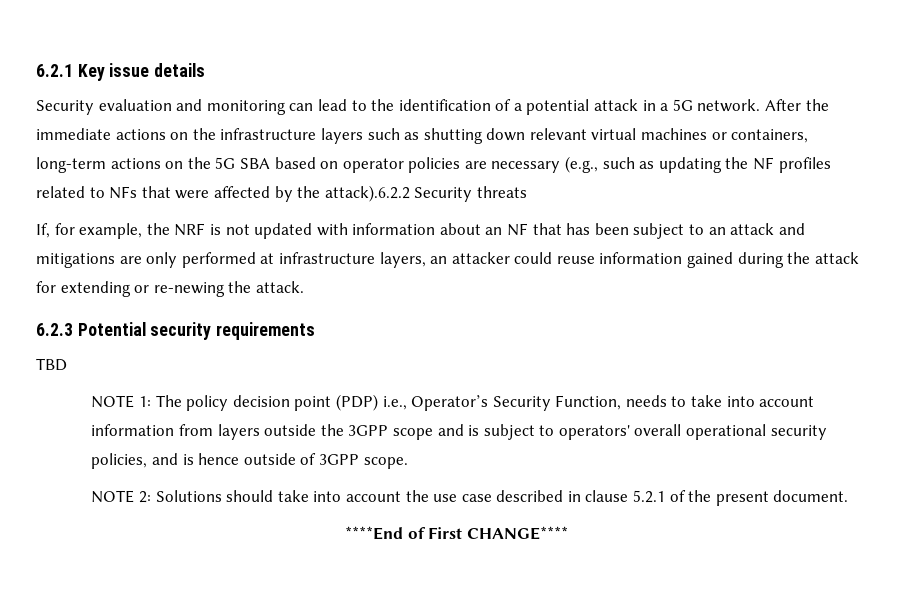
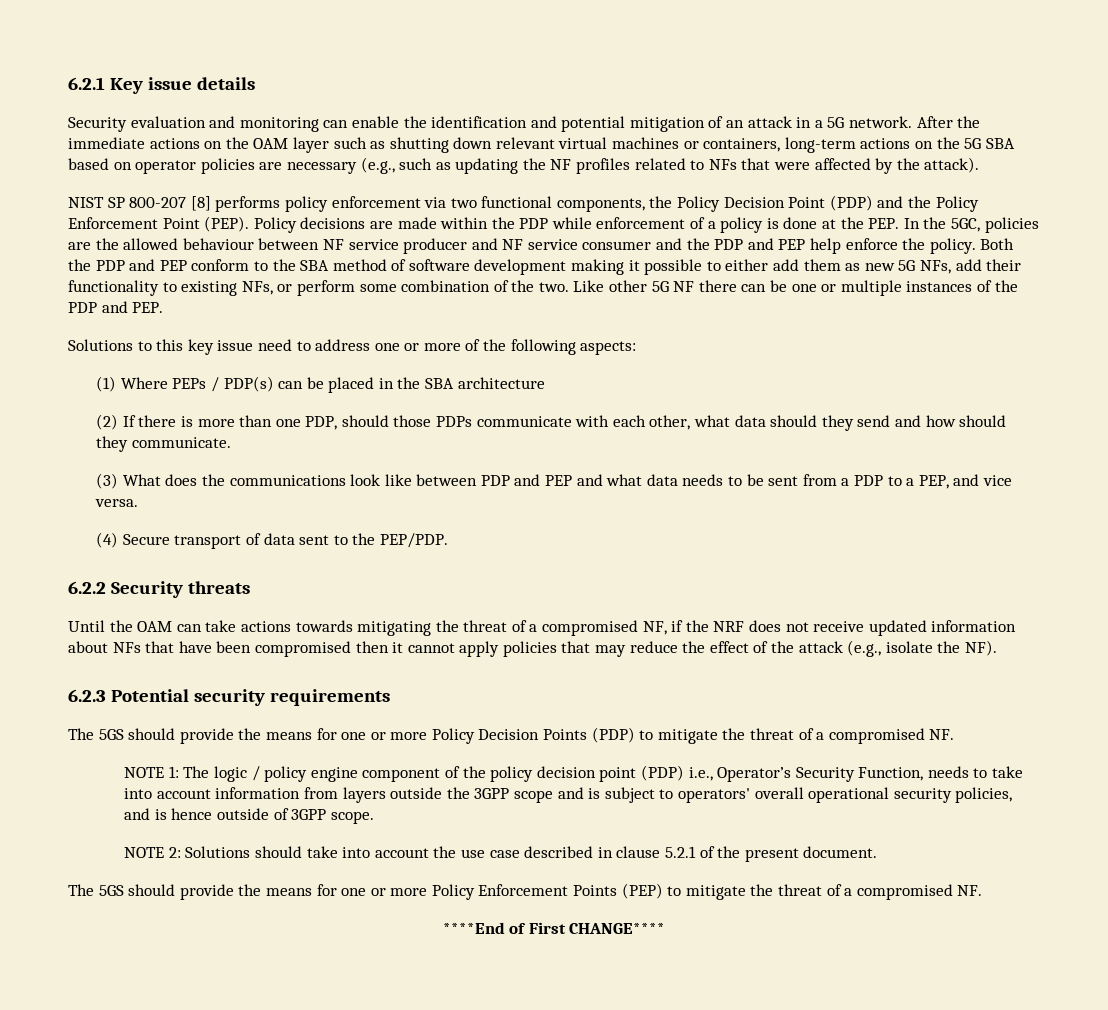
[317,99,590,115] lead to the identification of a potential -> [351,116,745,132] enable the identification and potential mitigation of an
[220,128,363,144] infrastructure layers -> [253,137,329,153] OAM layer
[324,185,527,202] [36,223,805,239] [36,252,859,268] [36,281,304,297] [36,322,316,340] [36,358,67,371] [91,395,182,408] attack).6.2.2 Security threats // If, for example, the NRF is not updated with information about an NF that has been subject to an attack and mitigations are only performed at infrastructure layers, an attacker could reuse information gained during the attack for extending or re-newing the attack. // 6.2.3 Potential security requirements // TBD // NOTE 1: The -> [924,157,980,173] [68,195,979,212] [68,216,1039,233] [68,238,1015,254] [68,259,1022,275] [68,280,1018,296] [68,301,164,313] [68,339,637,355] [96,376,545,393] [96,414,1007,431] [96,436,231,452] [96,473,1012,489] [95,499,139,507] [96,532,448,549] [68,581,251,598] [68,620,1017,636] [68,640,997,657] [68,689,391,706] [68,727,955,744] [124,766,486,782] attack). // NIST SP 800-207 [8] performs policy enforcement via two functional components, the Policy Decision Point (PDP) and the Policy Enforcement Point (PEP). Policy decisions are made within the PDP while enforcement of a policy is done at the PEP. In the 5GC, policies are the allowed behaviour between NF service producer and NF service consumer and the PDP and PEP help enforce the policy. Both the PDP and PEP conform to the SBA method of software development making it possible to either add them as new 5G NFs, add their functionality to existing NFs, or perform some combination of the two. Like other 5G NF there can be one or multiple instances of the PDP and PEP. // Solutions to this key issue need to address one or more of the following aspects: // (1) Where PEPs / PDP(s) can be placed in the SBA architecture // (2) If there is more than one PDP, should those PDPs communicate with each other, what data should they send and how should they communicate. // (3) What does the communications look like between PDP and PEP and what data needs to be sent from a PDP to a PEP, and vice versa. // (4) Secure transport of data sent to the PEP/PDP. // 6.2.2 Security threats // Until the OAM can take actions towards mitigating the threat of a compromised NF, if the NRF does not receive updated information about NFs that have been compromised then it cannot apply policies that may reduce the effect of the attack (e.g., isolate the NF). // 6.2.3 Potential security requirements // The 5GS should provide the means for one or more Policy Decision Points (PDP) to mitigate the threat of a compromised NF. // NOTE 1: The logic / policy engine component of the
(849, 496) none -> [68,883,983,900] // The 5GS should provide the means for one or more Policy Enforcement Points (PEP) to mitigate the threat of a compromised NF.

